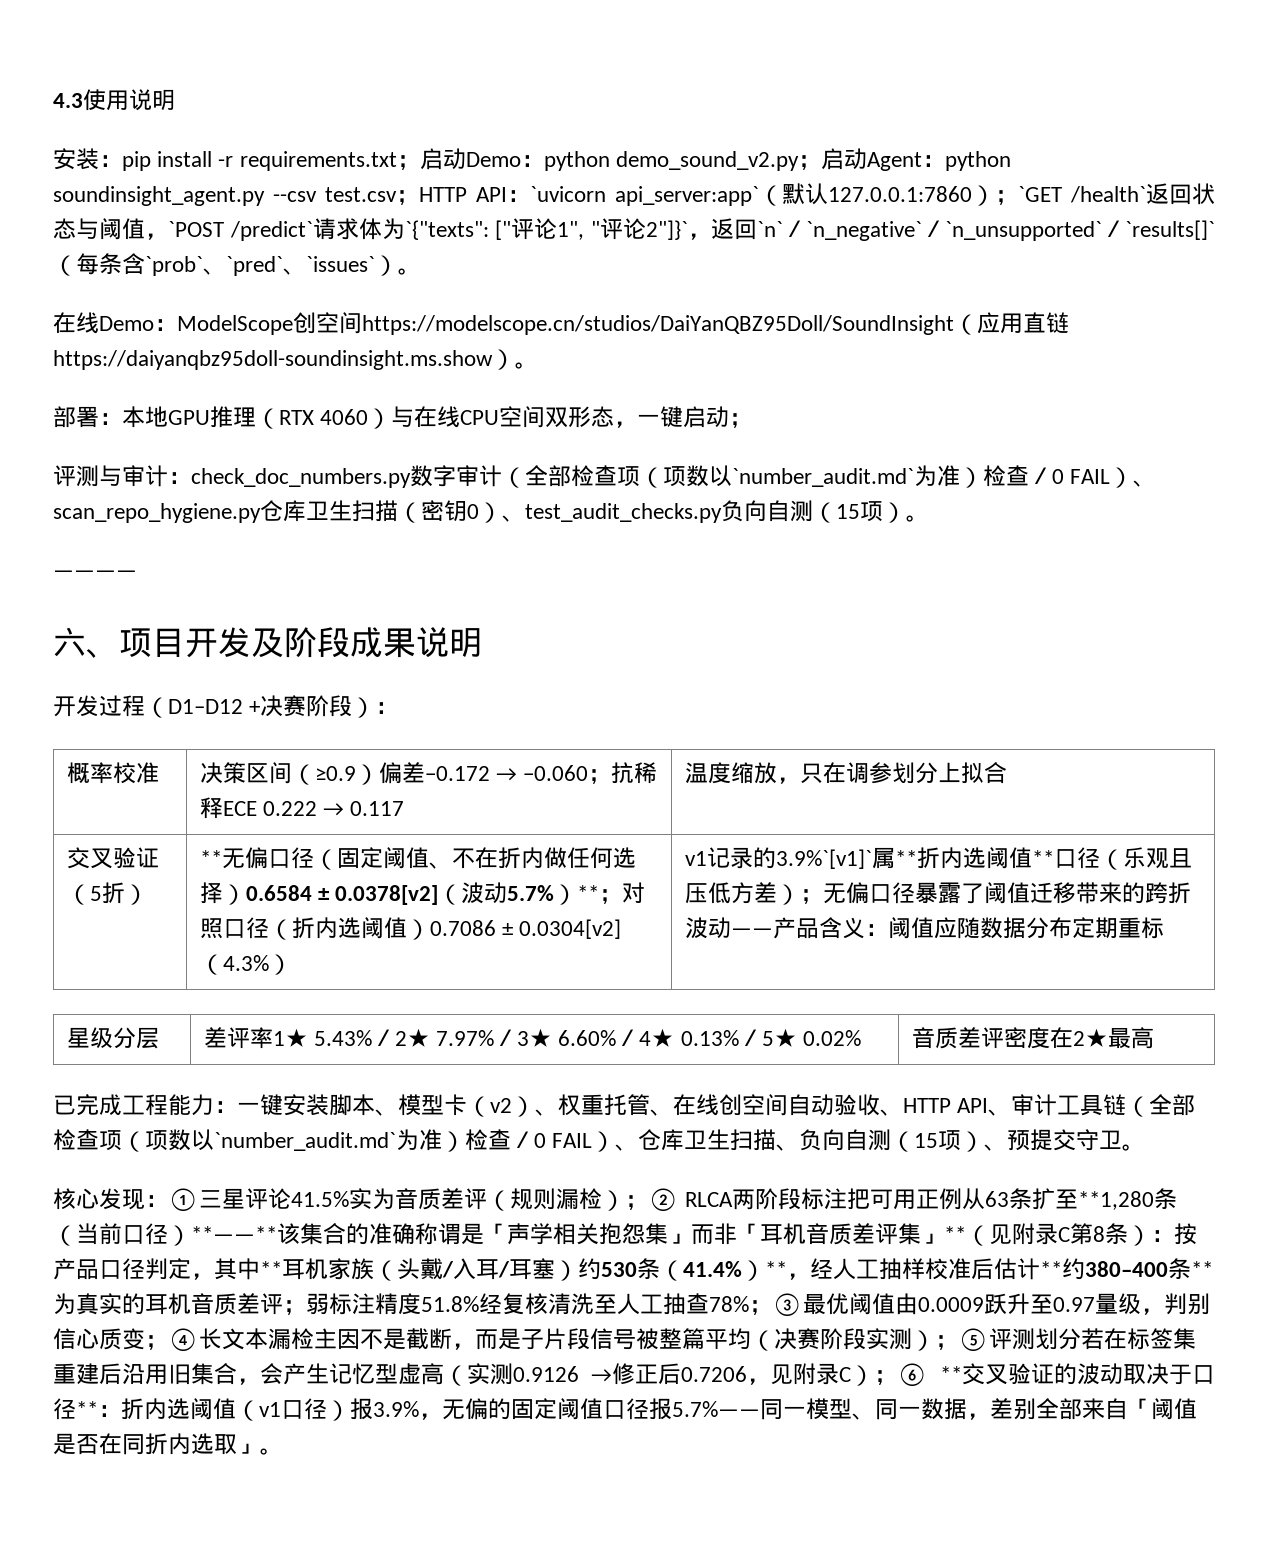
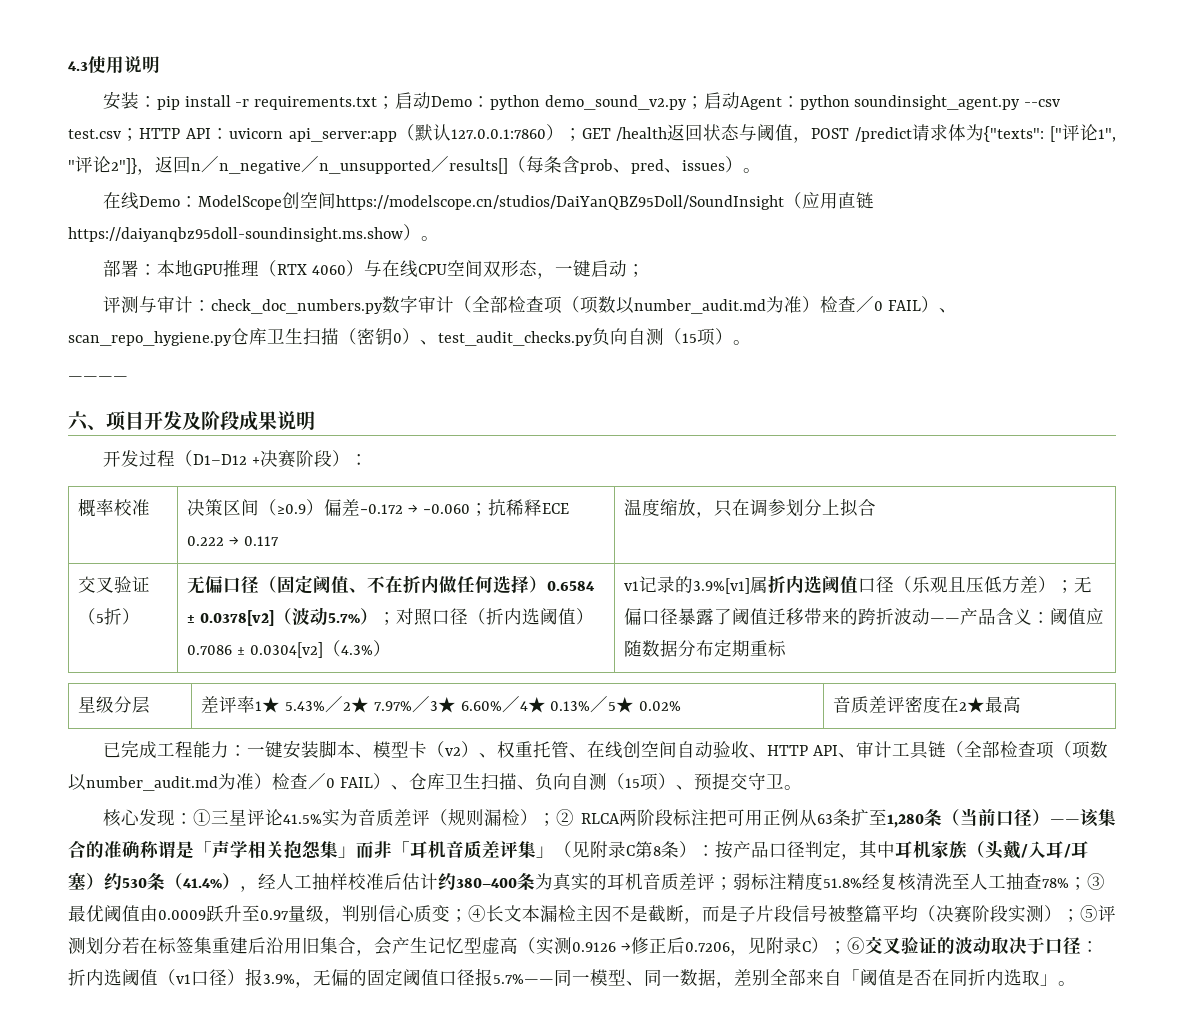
[530,186,759,206] `uvicorn api_server:app` -> [228,128,397,142] uvicorn api_server:app
[1018,186,1146,203] `GET /health` -> [581,127,668,141] GET /health
[168,221,313,241] `POST /predict` -> [811,127,913,142] POST /predict
[404,220,489,240] `{"texts": -> [984,126,1045,142] {"texts":
[645,218,1215,241] [53,253,375,276] 2"]}`，返回`n`／`n_negative`／`n_unsupported`／`results[]`（每条含`prob`、`pred`、`issues` -> [111,156,725,175] 2"]}，返回n／n_negative／n_unsupported／results[]（每条含prob、pred、issues
[732,468,914,487] `number_audit.md` -> [633,299,766,314] number_audit.md
[199,850,222,866] ** -> (141, 616) none
[577,885,600,901] ** -> (379, 616) none
[775,847,1054,869] 3.9%`[v1]`属**折内选阈值** -> [693,575,859,594] 3.9%[v1]属折内选阈值
[214,1132,396,1151] `number_audit.md` -> [86,776,218,791] number_audit.md
[1078,1191,1155,1210] **1,280 -> [887,814,924,828] 1,280
[191,1226,277,1242] **——** -> [1050,819,1080,824] ——
[944,1226,966,1242] ** -> (554, 852) none
[260,1261,282,1277] ** -> (895, 849) none
[765,1261,787,1277] ** -> (240, 881) none
[1040,1261,1062,1277] ** -> (438, 881) none
[1191,1261,1213,1277] ** -> (535, 881) none
[940,1366,962,1382] ** -> (865, 945) none
[76,1401,98,1417] ** -> (1081, 945) none

